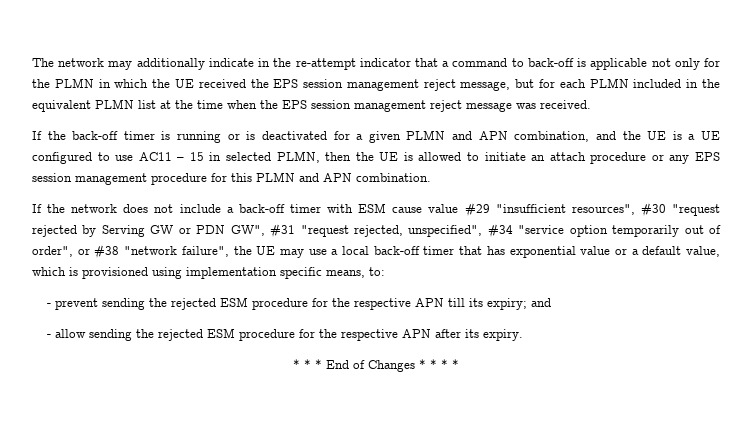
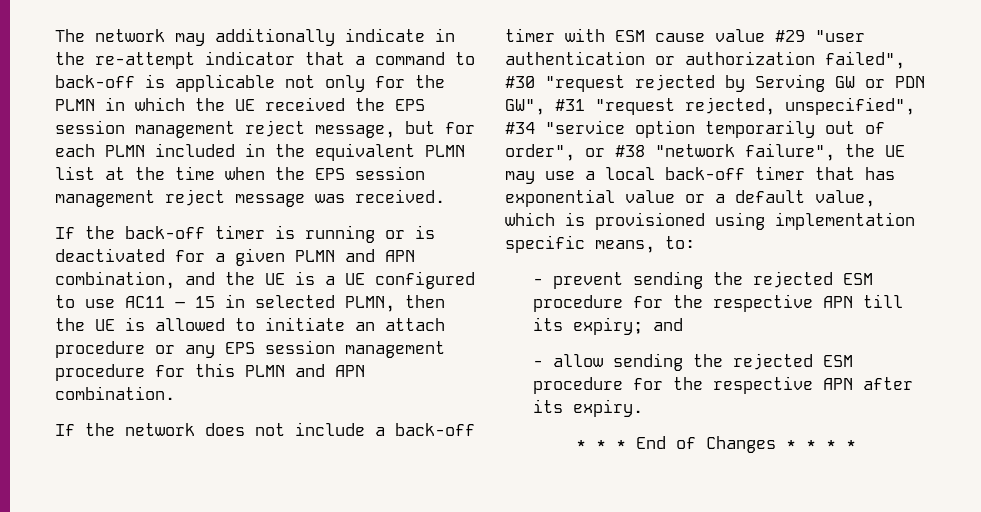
[495,204,635,215] "insufficient resources", -> [815,30,865,42] [505,51,905,69] "user authentication or authorization failed",

